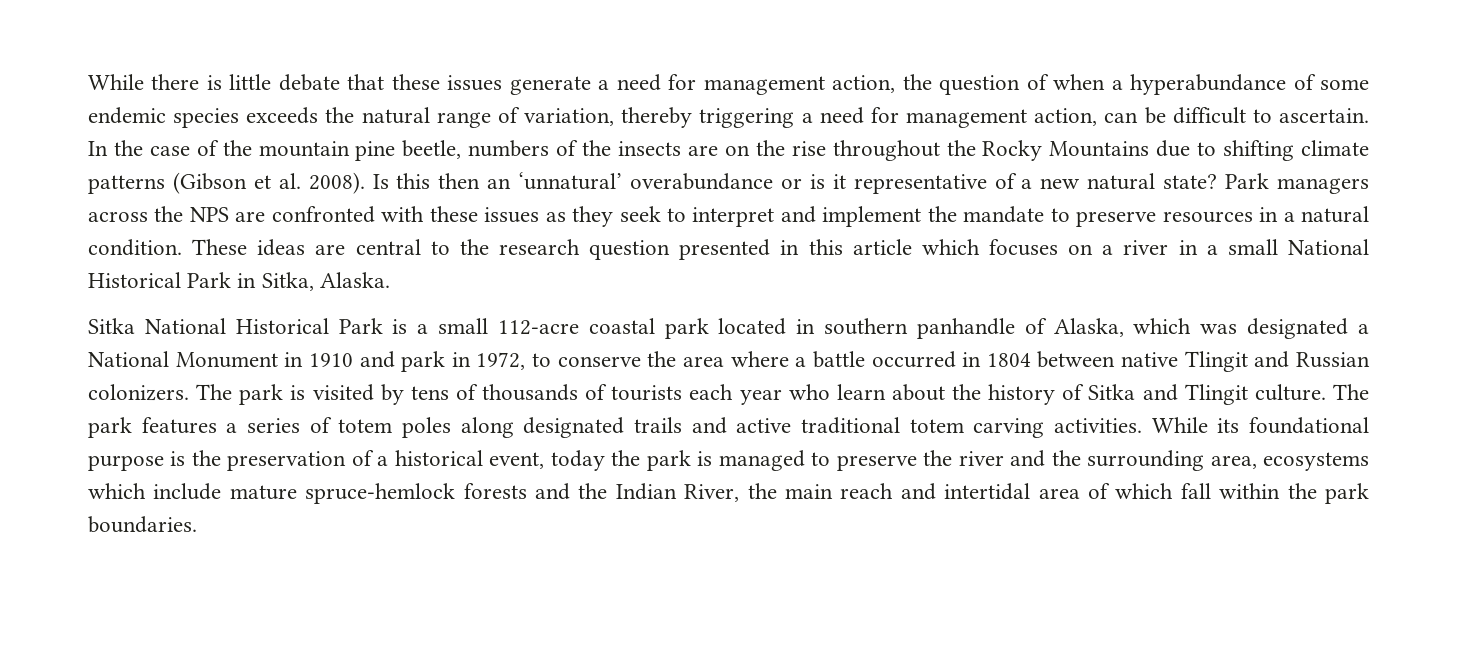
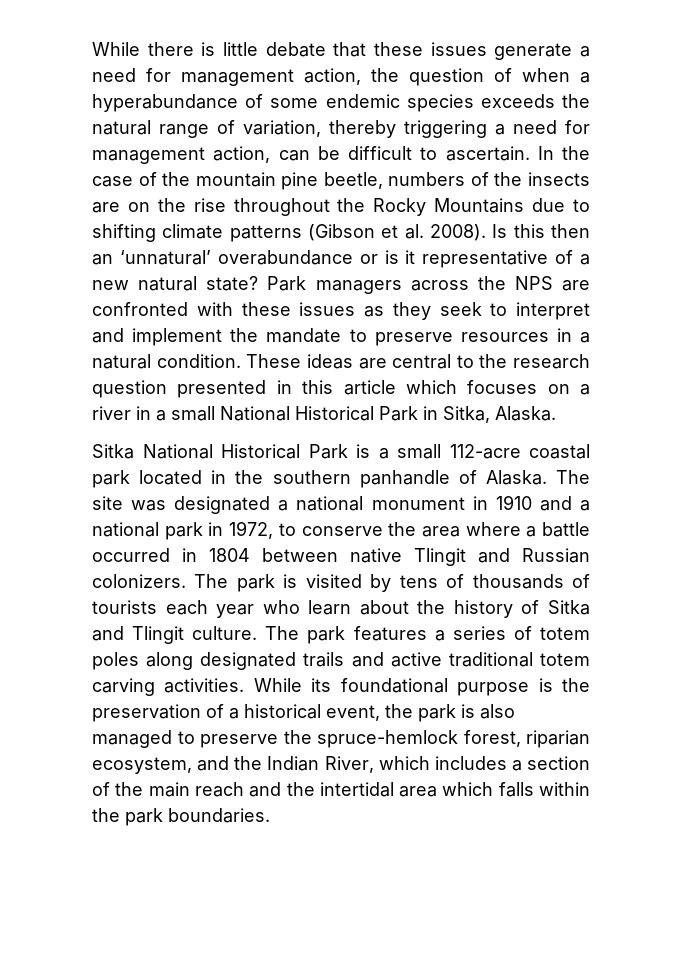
(816, 326) none -> [235,470,264,484] the
[1053,318,1192,337] Alaska, which -> [485,470,590,485] [92,496,123,510] Alaska. The site
[88,351,278,368] National Monument -> [296,496,465,511] national monument
(395, 359) none -> [579,500,590,511] [92,522,159,537] a national
[550,450,605,471] today -> (380, 713) none
(713, 458) none -> [480,704,515,719] also
[958,450,1369,471] [88,483,740,504] river and the surrounding area, ecosystems which include mature spruce-hemlock forests and the Indian River, -> [317,730,590,748] [92,756,590,774] [92,782,110,796] spruce-hemlock forest, riparian ecosystem, and the Indian River, which includes a section of
(936, 491) none -> [286,782,315,796] the
[1087,483,1211,499] of which fall -> [442,782,534,797] which falls

